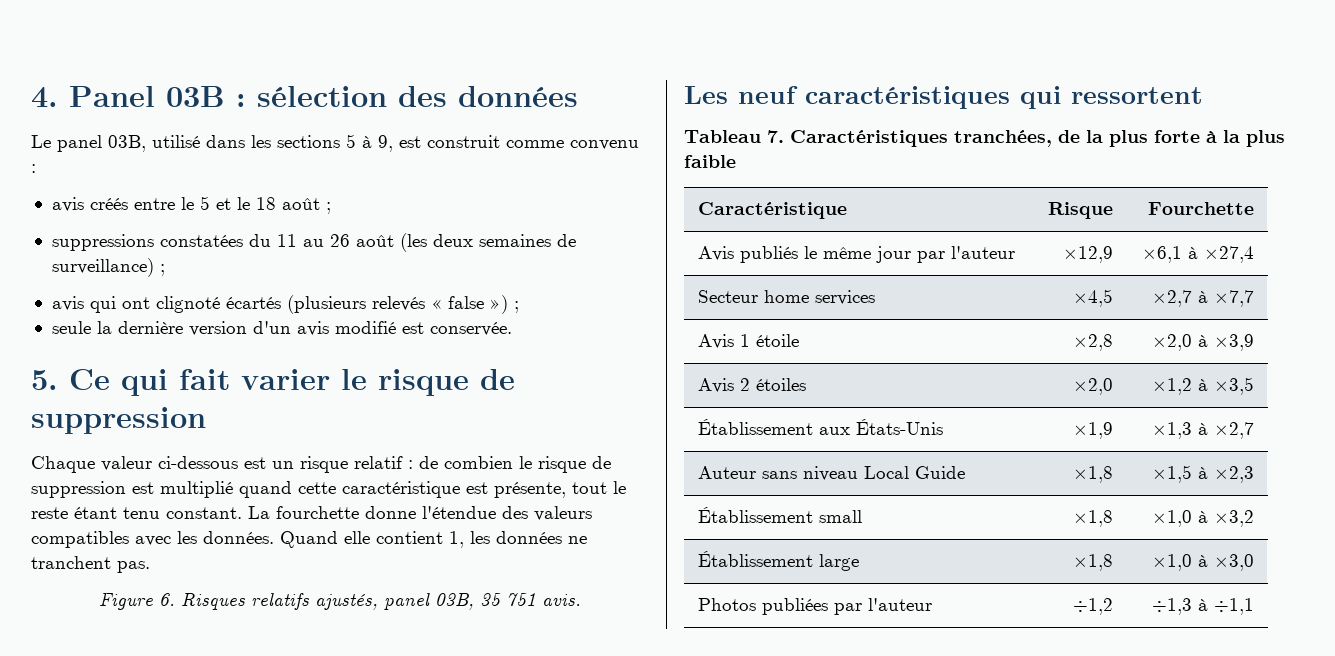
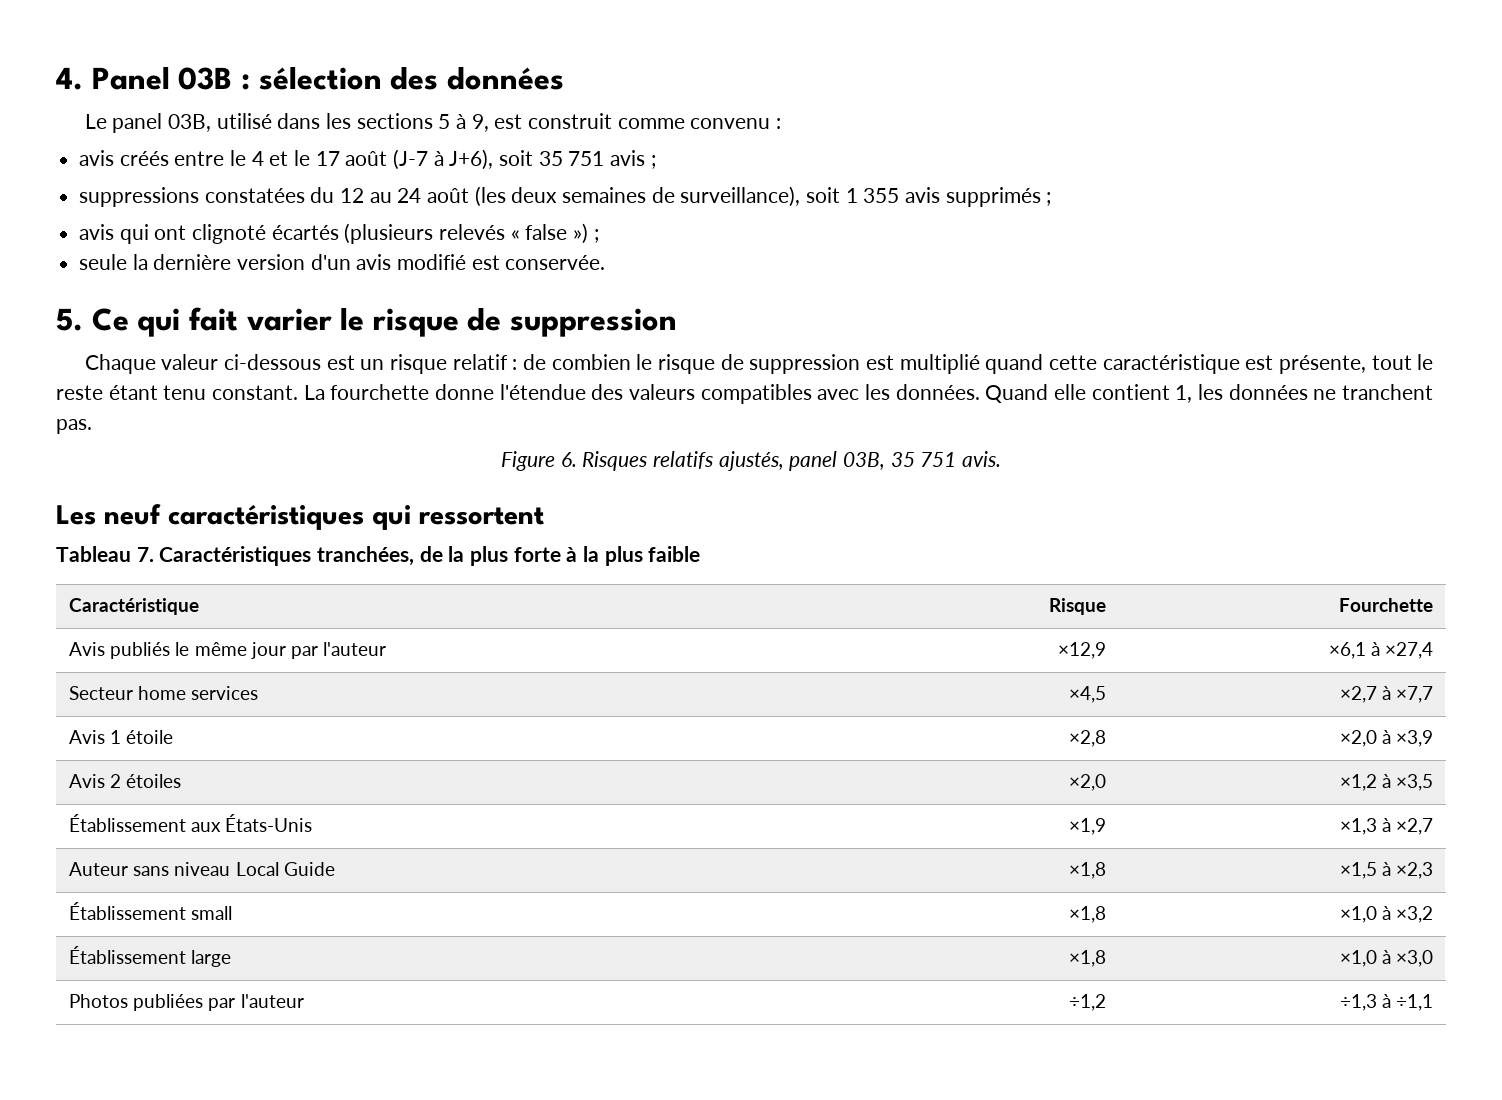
[199,196,210,210] 5 -> [251,151,264,166] 4
[255,197,320,210] 18 août -> [315,149,646,170] 17 août (J-7 à J+6), soit 35 751 avis
[276,234,350,247] 11 au 26 -> [340,188,422,203] 12 au 24
[51,258,154,277] surveillance) -> [680,186,1041,207] surveillance), soit 1 355 avis supprimés

